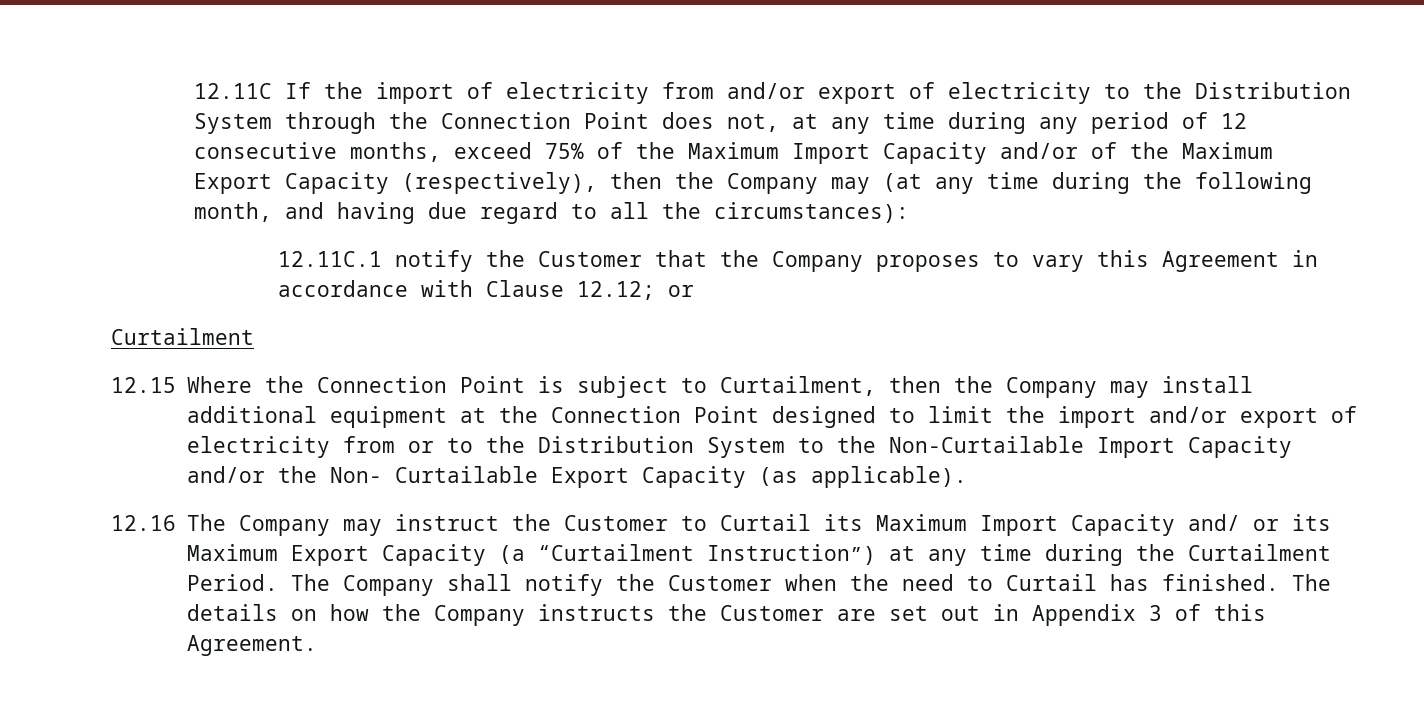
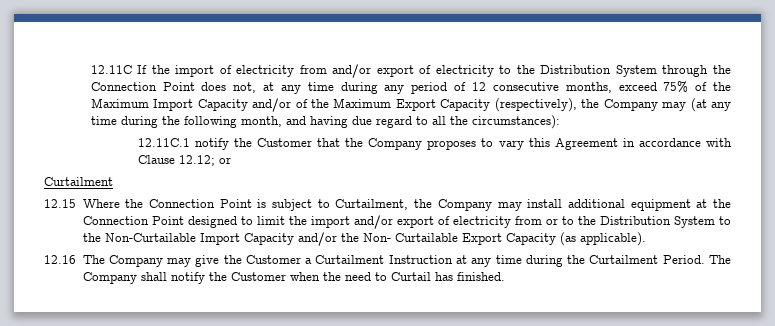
[610,172,663,189] then -> (577, 105) none
[888,376,941,393] then -> (409, 204) none
[394,514,1331,536] [186,544,876,566] instruct the Customer to Curtail its Maximum Import Capacity and/ or its Maximum Export Capacity (a “Curtailment Instruction”) -> [195,255,453,267] give the Customer a Curtailment Instruction
[1291,574,1331,591] [186,604,1266,626] [186,635,317,656] The details on how the Company instructs the Customer are set out in Appendix 3 of this Agreement. -> (505, 276) none

